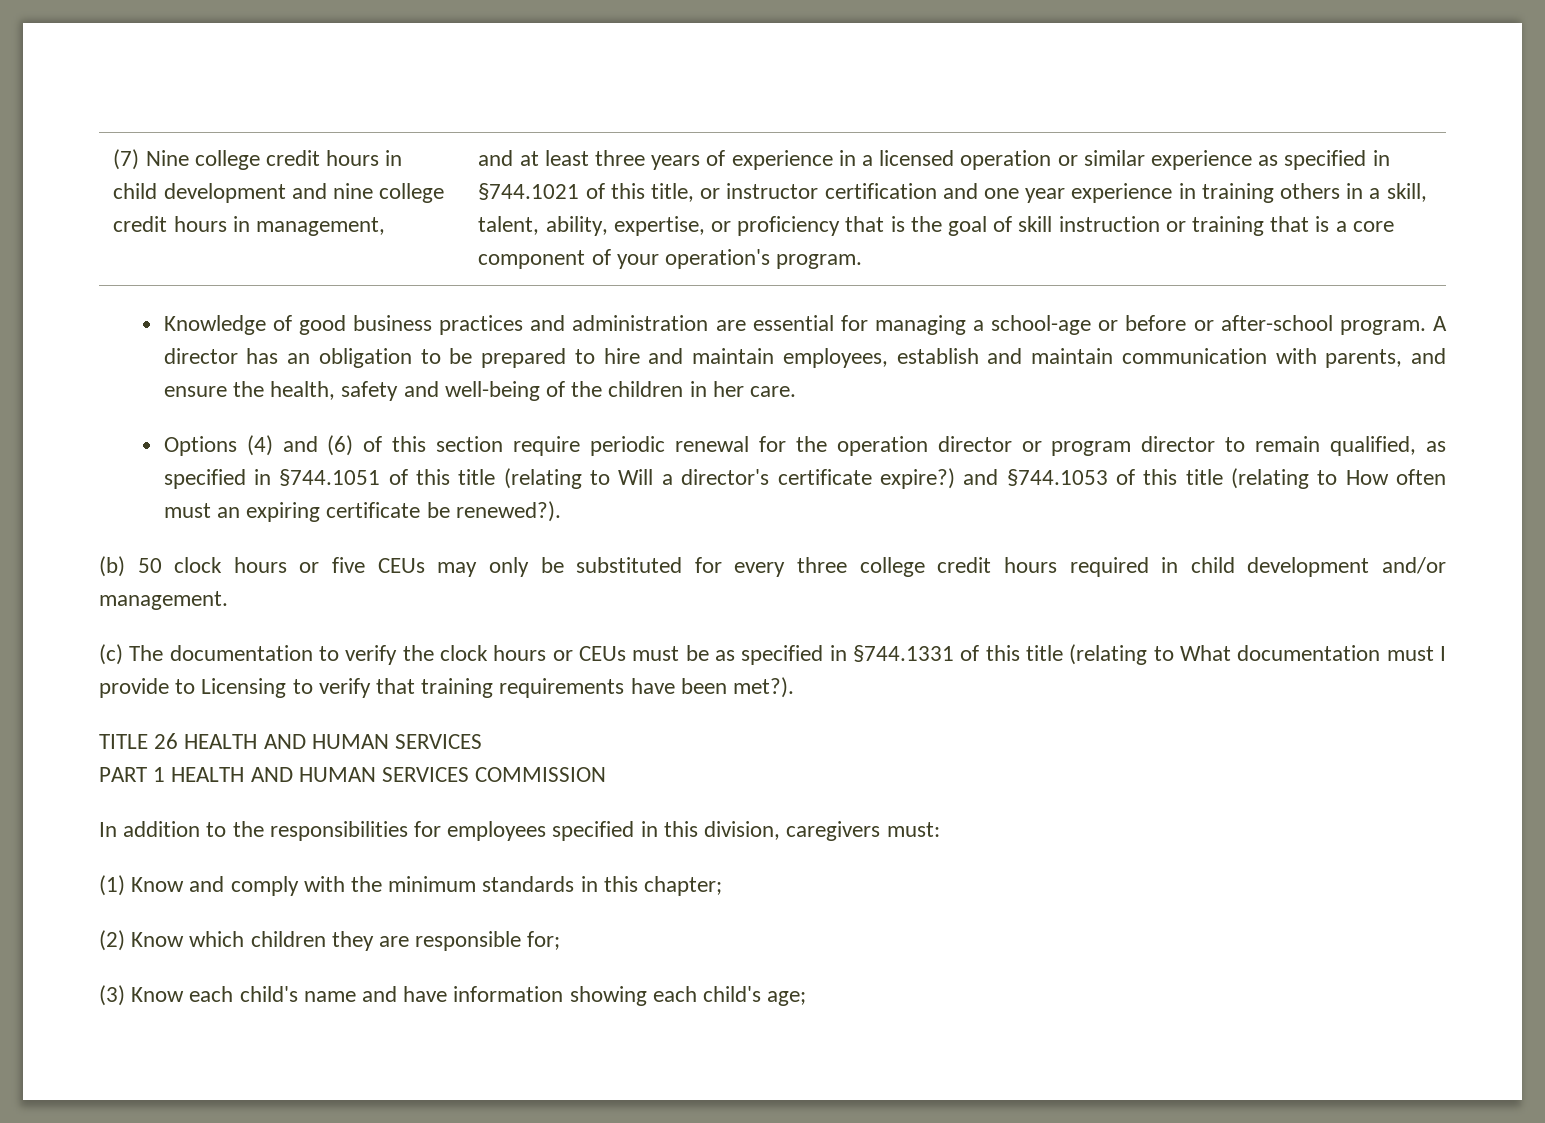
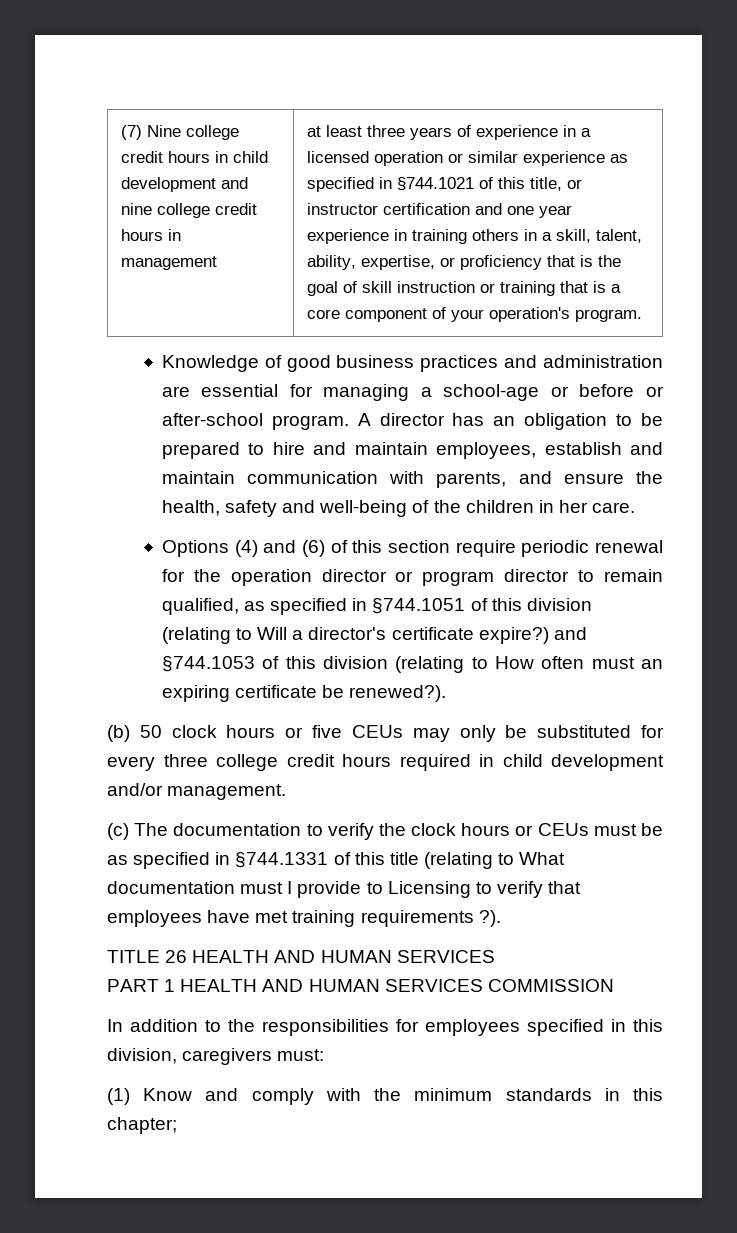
[255,217,385,236] [478,150,514,166] management, | and -> [121,256,218,270] management |
[458,469,496,485] title -> [526,598,592,611] division
[1185,469,1223,485] title -> [322,656,388,669] division
[421,677,795,698] training requirements have been met?). -> [107,910,501,927] employees have met training requirements ?).
[99,930,561,951] [99,985,807,1006] // (2) Know which children they are responsible for; // (3) Know each child's name and have information showing each child's age; -> (177, 1125) none

